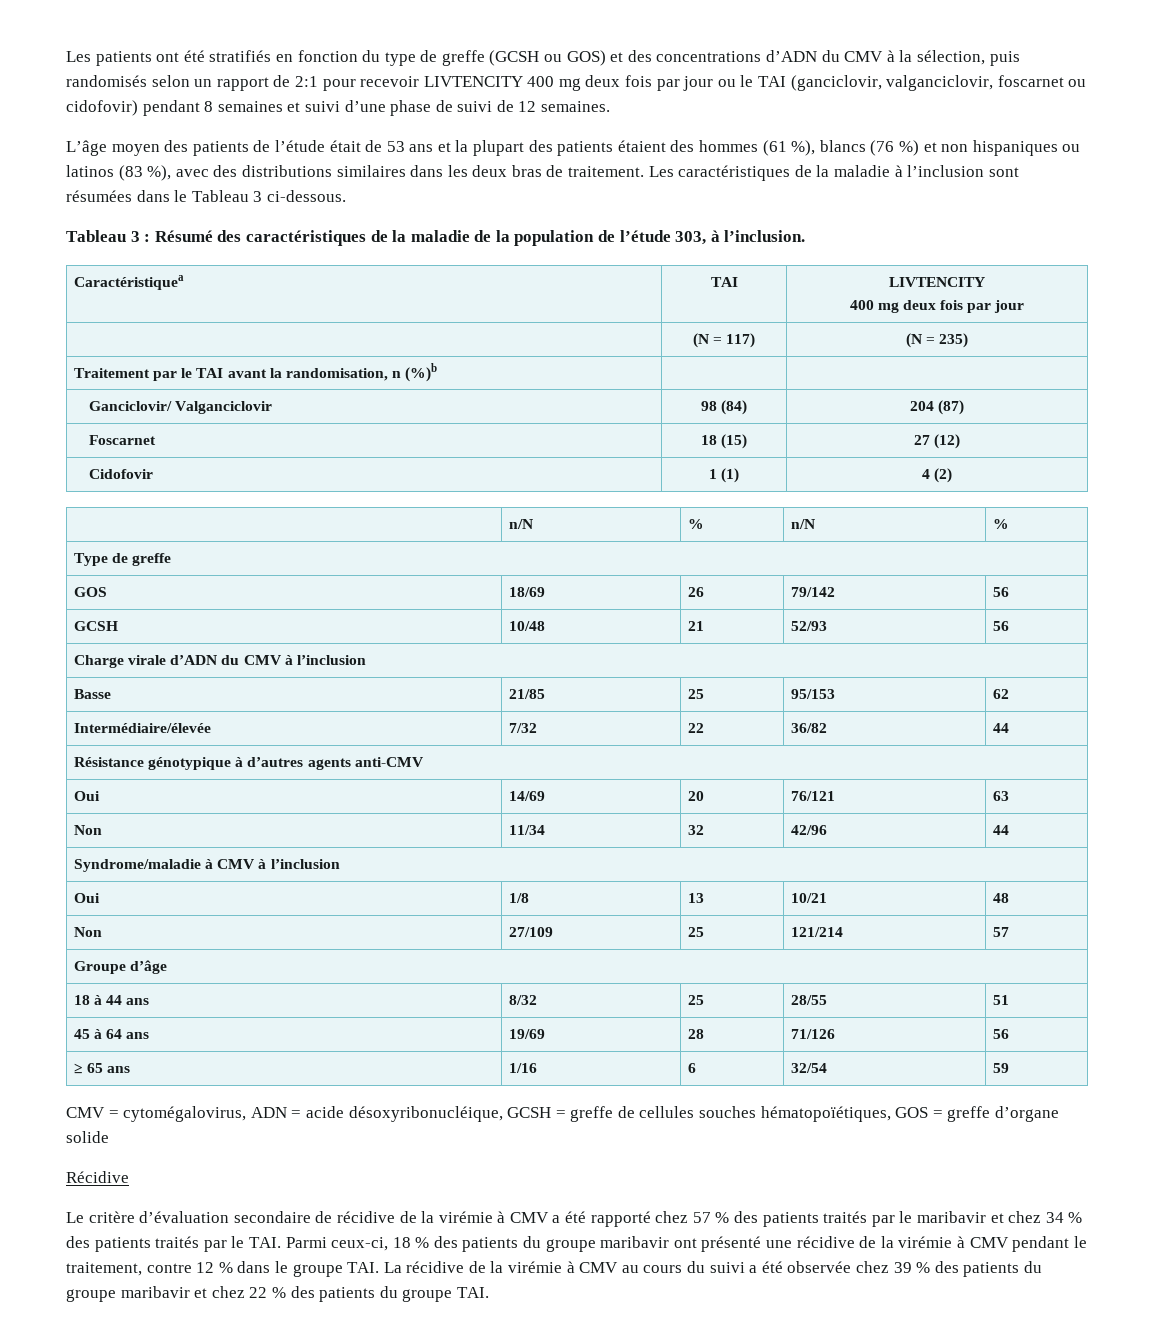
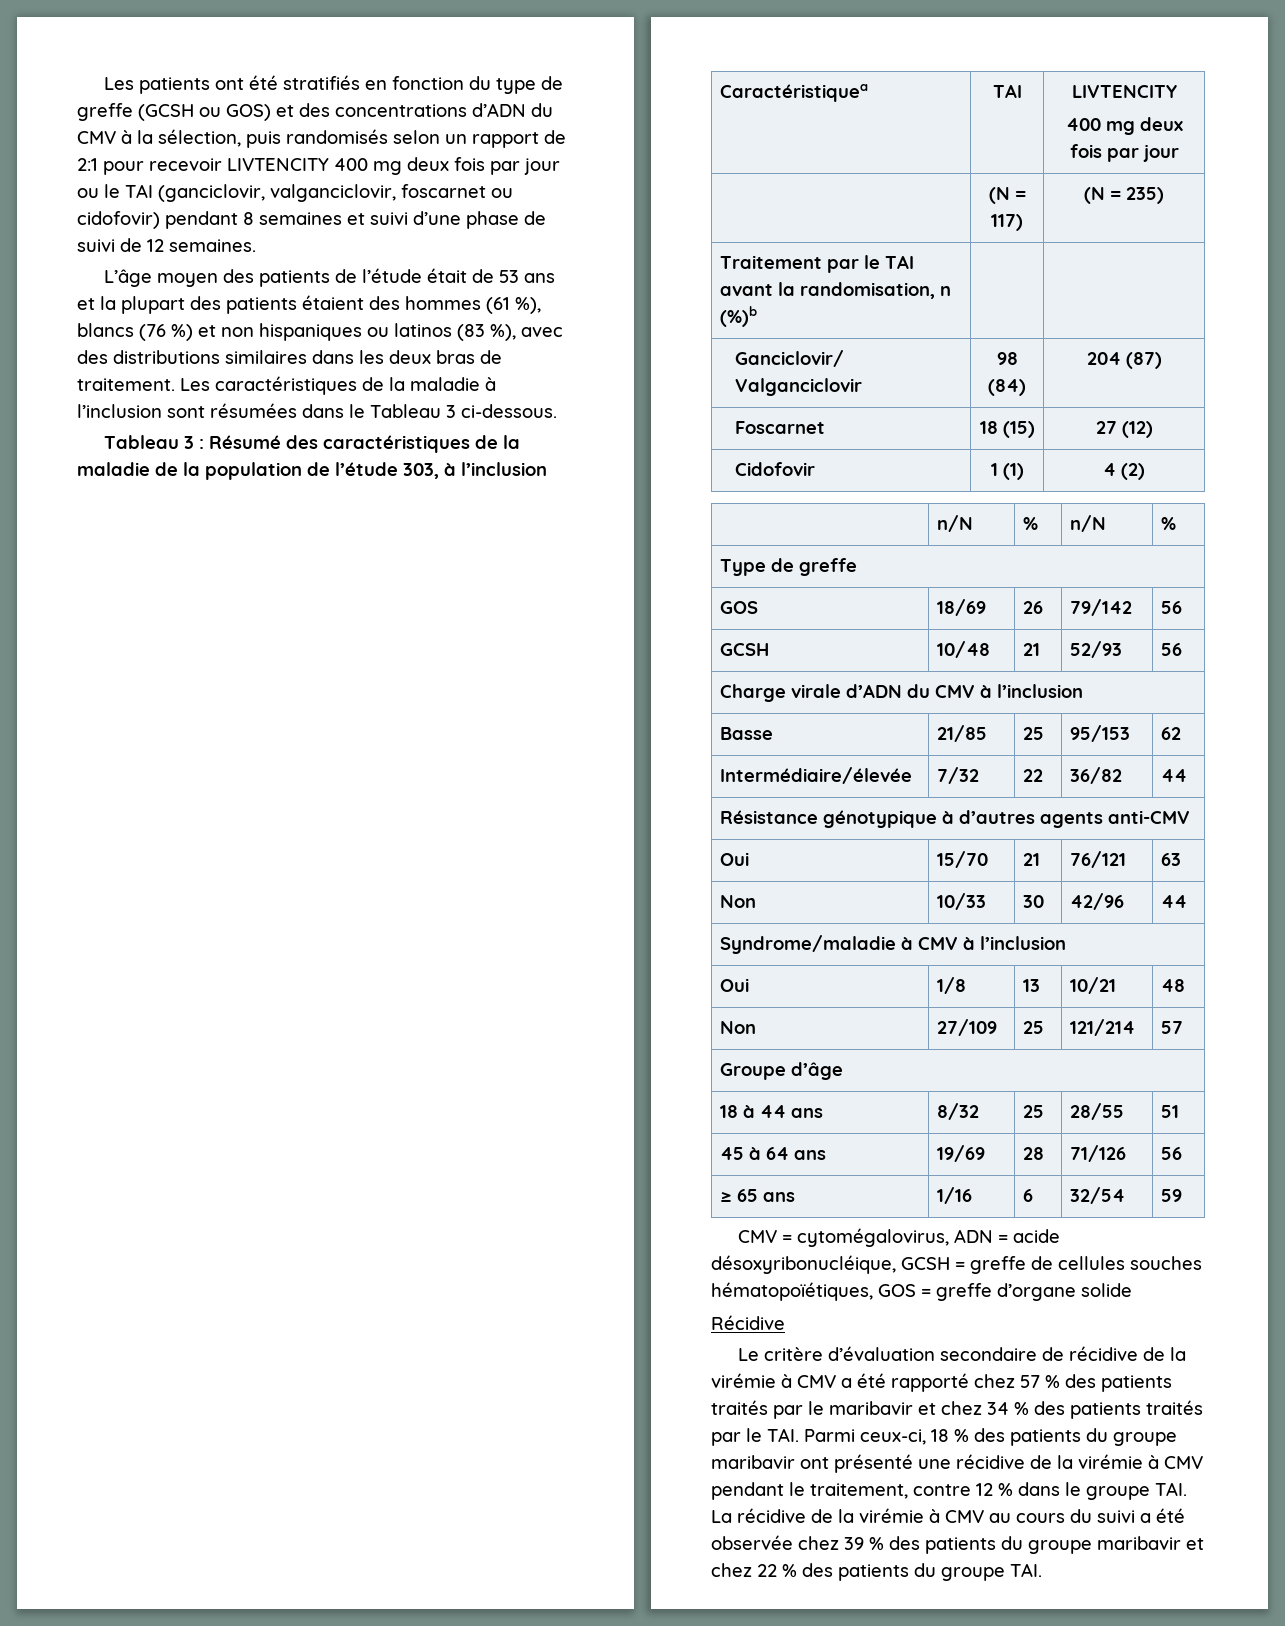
[724,230,806,242] l’inclusion. -> [461,462,547,476] l’inclusion
[508,791,545,801] [687,791,704,801] 14/69 | 20 -> [936,851,988,868] [1022,853,1040,866] 15/70 | 21
[508,825,545,835] [687,825,704,835] 11/34 | 32 -> [936,893,986,910] [1022,895,1044,908] 10/33 | 30

